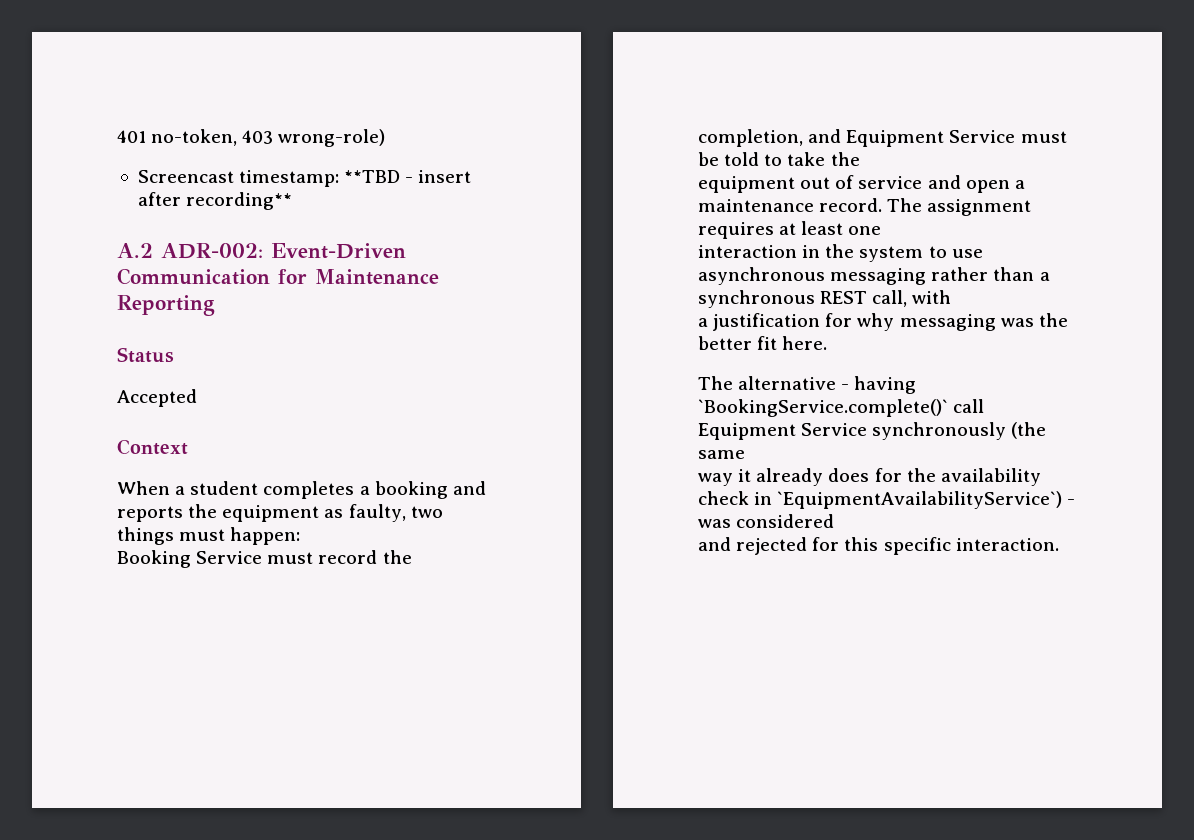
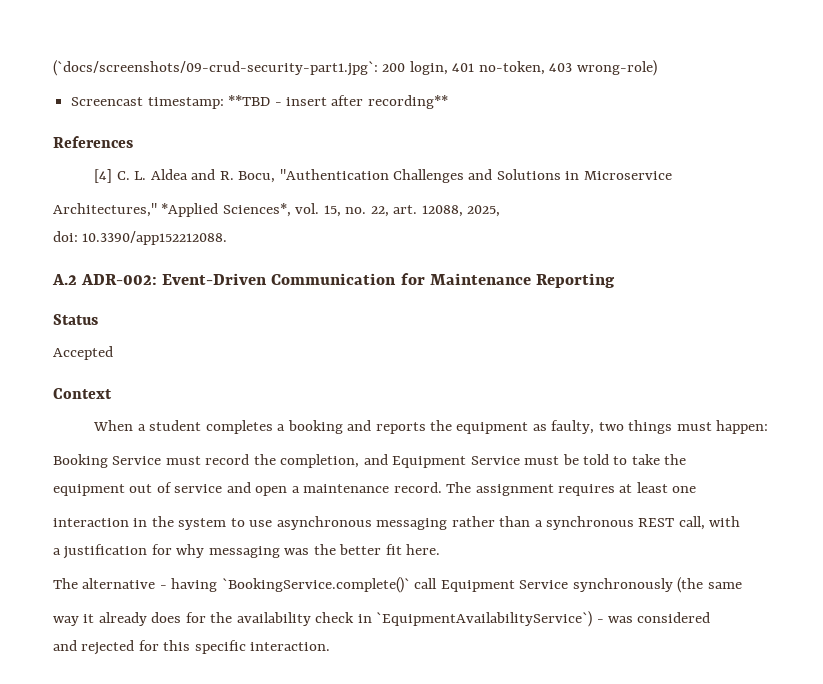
(117, 136) none -> [53,60,448,76] (`docs/screenshots/09-crud-security-part1.jpg`: 200 login,
(293, 201) none -> [53,136,133,148] [94,169,672,183] [53,203,501,217] [53,231,228,245] // References // [4] C. L. Aldea and R. Bocu, "Authentication Challenges and Solutions in Microservice // Architectures," *Applied Sciences*, vol. 15, no. 22, art. 12088, 2025, // doi: 10.3390/app152212088.

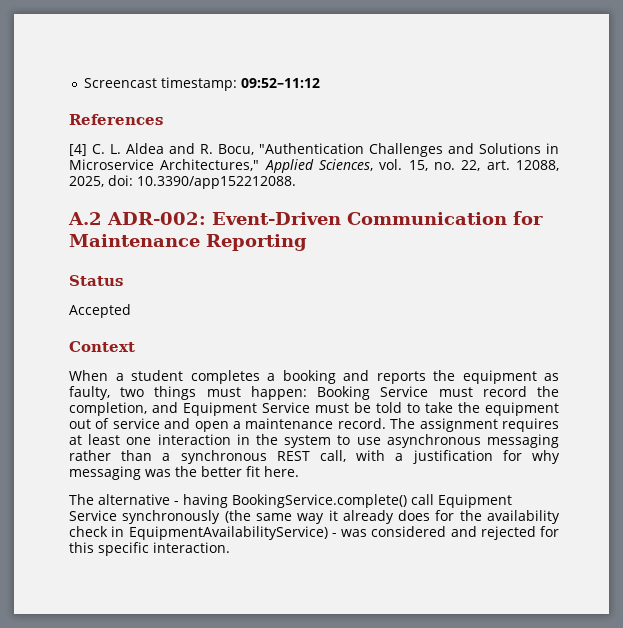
[53,60,657,76] [71,95,448,109] (`docs/screenshots/09-crud-security-part1.jpg`: 200 login, 401 no-token, 403 wrong-role) // Screencast timestamp: **TBD - insert after recording** -> [83,77,320,91] Screencast timestamp: 09:52–11:12
[53,203,291,217] // Architectures," *Applied Sciences*, -> [160,159,373,173] Architectures," Applied Sciences,
(501, 211) // -> (104, 181) none
(769, 427) // -> (307, 393) none
(687, 459) // -> (480, 407) none
(697, 489) // -> (152, 441) none
(741, 521) // -> (386, 455) none
[221,577,410,593] `BookingService.complete()` -> [232,494,407,508] BookingService.complete()
(742, 585) // -> (292, 517) none
[376,611,593,627] `EquipmentAvailabilityService`) -> [128,526,328,540] EquipmentAvailabilityService)
(711, 617) // -> (447, 531) none

